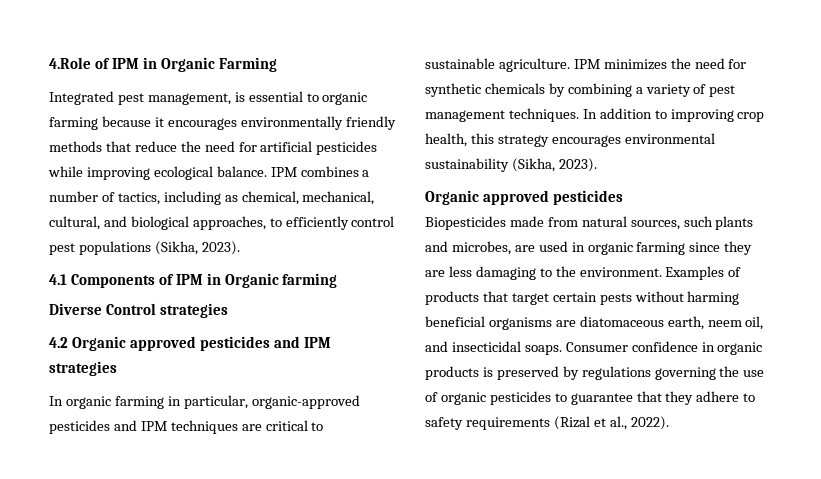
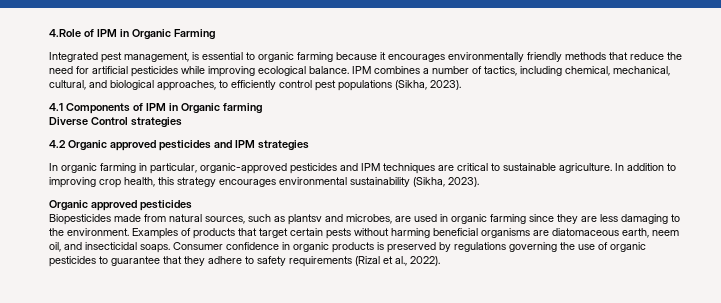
[224,195,238,202] as -> (562, 71) none
[573,58,747,70] [425,83,736,97] [425,108,579,122] IPM minimizes the need for synthetic chemicals by combining a variety of pest management techniques. -> (612, 168) none
[715,216,754,230] plants -> [274,214,322,225] as plantsv

